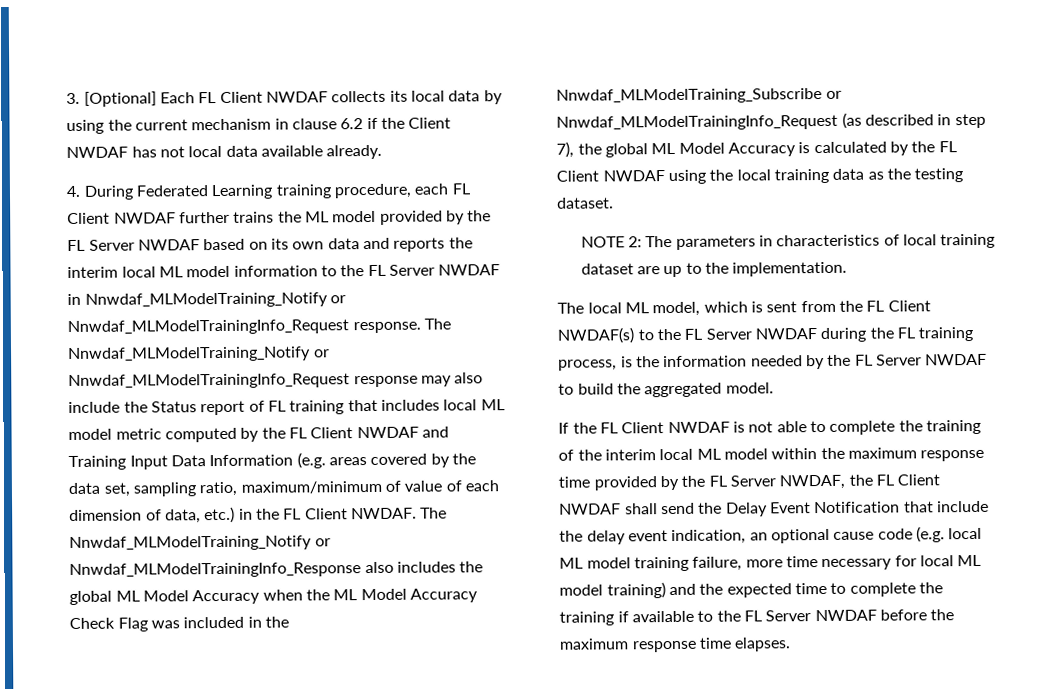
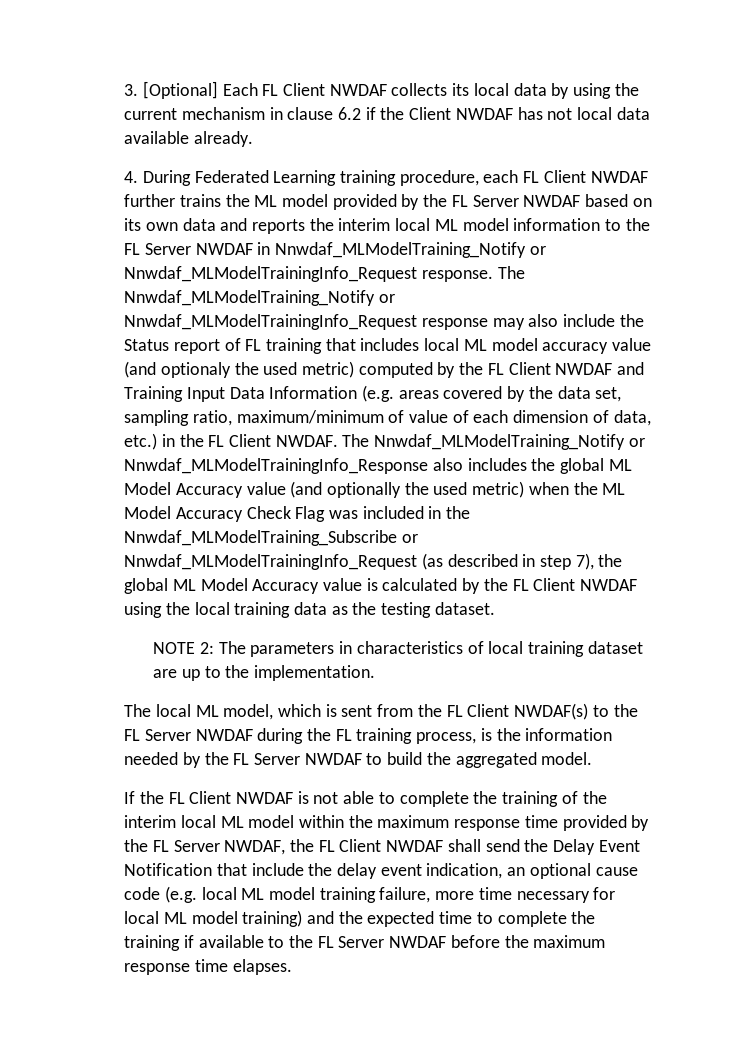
[115,428,162,440] metric -> [542,338,652,354] [124,361,354,378] accuracy value (and optionaly the used metric)
(261, 597) none -> [246,481,525,498] value (and optionally the used metric)
(797, 149) none -> [322,578,362,591] value

